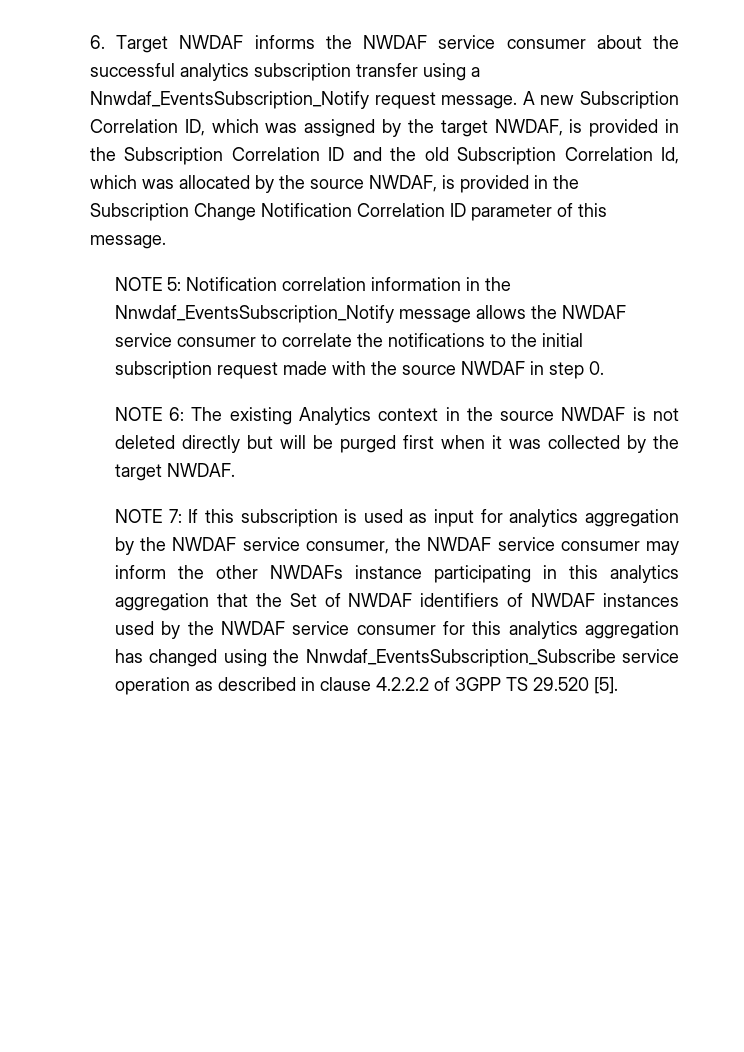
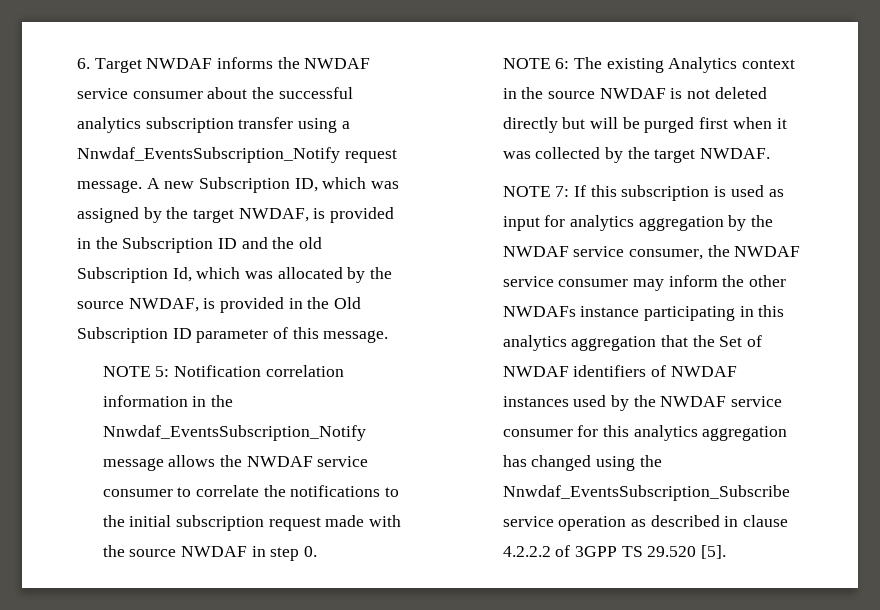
[89,119,178,133] Correlation -> (290, 185) none
[231,147,320,161] Correlation -> (214, 245) none
[564,147,653,161] Correlation -> (168, 275) none
[89,203,445,221] Subscription Change Notification Correlation -> [334,297,362,309] [76,327,168,343] Old Subscription

